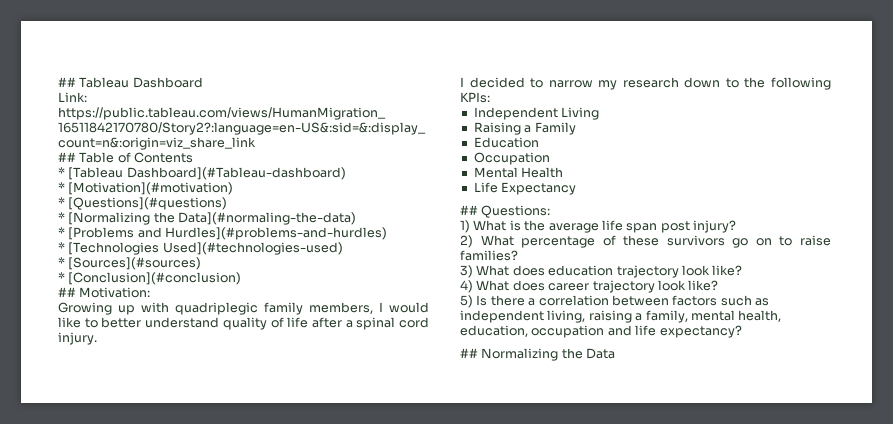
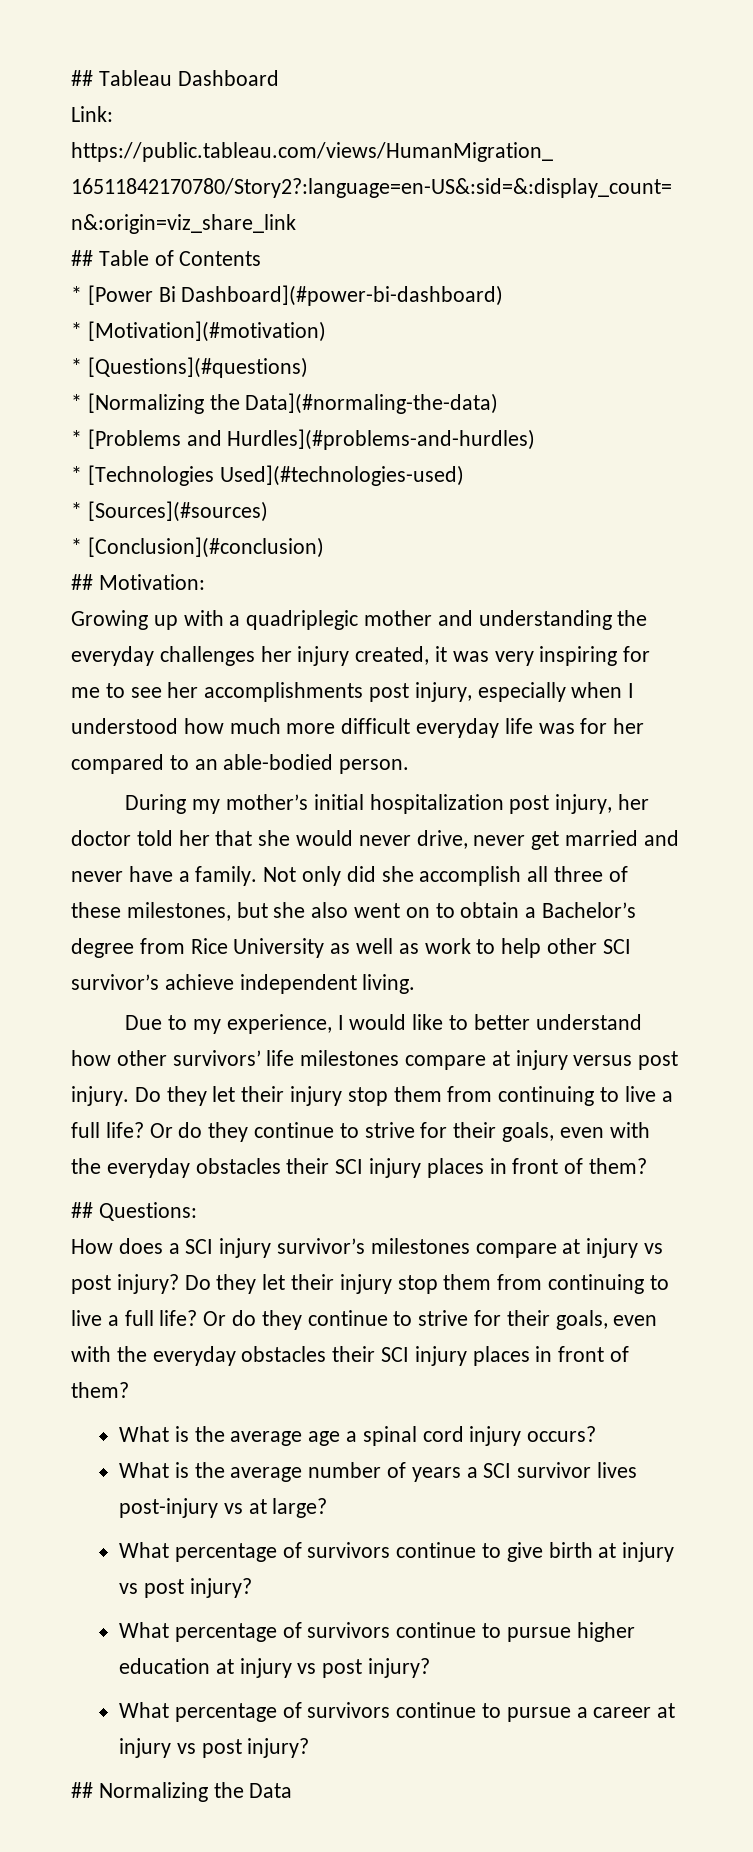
[68,167,346,180] [Tableau Dashboard](#Tableau-dashboard) -> [87,285,504,306] [Power Bi Dashboard](#power-bi-dashboard)
[175,302,373,315] quadriplegic family members, -> [229,610,648,630] [71,646,651,666] [71,682,635,702] [71,718,645,738] [71,754,410,774] [125,794,649,814] [71,830,679,850] [71,866,628,886] [71,902,637,921] [71,938,631,958] [71,974,416,994] [125,1014,332,1034] a quadriplegic mother and understanding the everyday challenges her injury created, it was very inspiring for me to see her accomplishments post injury, especially when I understood how much more difficult everyday life was for her compared to an able-bodied person. // During my mother’s initial hospitalization post injury, her doctor told her that she would never drive, never get married and never have a family. Not only did she accomplish all three of these milestones, but she also went on to obtain a Bachelor’s degree from Rice University as well as work to help other SCI survivor’s achieve independent living. // Due to my experience,
[222,317,429,330] [58,332,97,345] [460,77,831,90] [460,92,490,103] [473,107,600,120] [473,122,576,135] [473,137,539,148] [473,152,550,165] [473,167,564,178] [473,182,577,195] [460,205,551,218] [460,220,736,233] [460,235,831,248] [460,250,518,261] [460,265,743,278] [460,280,719,293] [460,295,769,308] [460,310,782,323] [460,325,742,338] quality of life after a spinal cord injury. // I decided to narrow my research down to the following KPIs: // Independent Living // Raising a Family // Education // Occupation // Mental Health // Life Expectancy // ## Questions: // 1) What is the average life span post injury? // 2) What percentage of these survivors go on to raise families? // 3) What does education trajectory look like? // 4) What does career trajectory look like? // 5) Is there a correlation between factors such as independent living, raising a family, mental health, education, occupation and life expectancy? -> [71,1050,679,1070] [71,1086,673,1106] [71,1122,650,1142] [71,1158,648,1178] [71,1202,197,1221] [71,1238,664,1258] [71,1274,669,1294] [71,1310,658,1330] [71,1346,630,1366] [71,1382,129,1398] [118,1426,597,1446] [118,1462,637,1482] [118,1498,328,1518] [118,1542,675,1562] [118,1578,252,1598] [118,1622,635,1642] [118,1658,430,1678] [118,1702,676,1722] [118,1738,310,1758] how other survivors’ life milestones compare at injury versus post injury. Do they let their injury stop them from continuing to live a full life? Or do they continue to strive for their goals, even with the everyday obstacles their SCI injury places in front of them? // ## Questions: // How does a SCI injury survivor’s milestones compare at injury vs post injury? Do they let their injury stop them from continuing to live a full life? Or do they continue to strive for their goals, even with the everyday obstacles their SCI injury places in front of them? // What is the average age a spinal cord injury occurs? // What is the average number of years a SCI survivor lives post-injury vs at large? // What percentage of survivors continue to give birth at injury vs post injury? // What percentage of survivors continue to pursue higher education at injury vs post injury? // What percentage of survivors continue to pursue a career at injury vs post injury?

